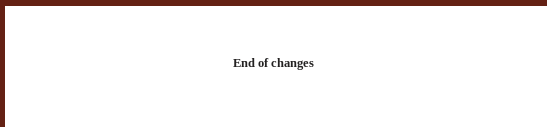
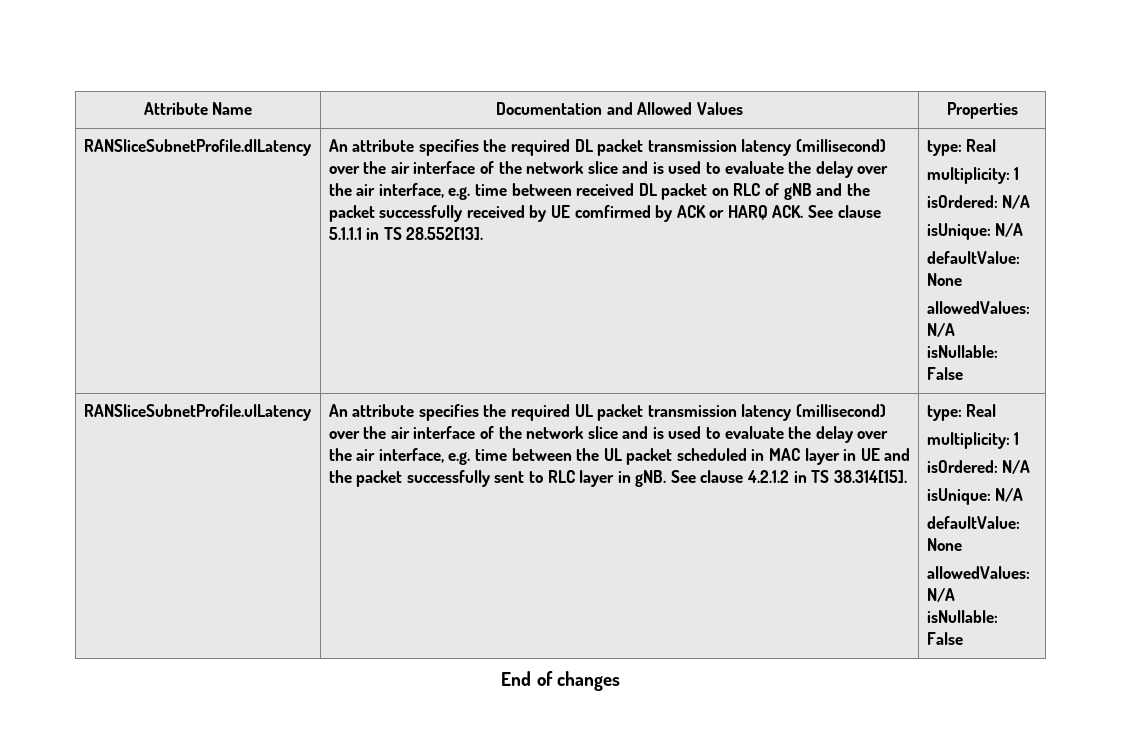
(232, 62) none -> [143,102,253,115] [496,102,743,115] [946,102,1018,119] [83,139,311,156] [328,139,886,156] [328,161,889,178] [328,183,870,200] [328,205,881,222] [328,227,484,240] [926,139,997,156] [926,167,1020,184] [926,195,1031,209] [926,223,1024,240] [926,251,1020,264] [926,273,962,286] [926,301,1030,314] [926,323,955,337] [926,345,998,358] [926,367,963,380] [83,404,311,421] [328,404,886,421] [328,426,889,443] [328,448,911,465] [328,470,907,487] [926,404,997,421] [926,432,1020,449] [926,460,1031,474] [926,488,1024,505] [926,516,1020,529] [926,538,962,551] [926,566,1030,579] [926,588,955,602] [926,610,998,623] [926,632,963,645] Attribute Name | Documentation and Allowed Values | Properties // RANSliceSubnetProfile.dlLatency | An attribute specifies the required DL packet transmission latency (millisecond) over the air interface of the network slice and is used to evaluate the delay over the air interface, e.g. time between received DL packet on RLC of gNB and the packet successfully received by UE comfirmed by ACK or HARQ ACK. See clause 5.1.1.1 in TS 28.552[13]. | type: Real // multiplicity: 1 // isOrdered: N/A // isUnique: N/A // defaultValue: None // allowedValues: N/A // isNullable: False // RANSliceSubnetProfile.ulLatency | An attribute specifies the required UL packet transmission latency (millisecond) over the air interface of the network slice and is used to evaluate the delay over the air interface, e.g. time between the UL packet scheduled in MAC layer in UE and the packet successfully sent to RLC layer in gNB. See clause 4.2.1.2 in TS 38.314[15]. | type: Real // multiplicity: 1 // isOrdered: N/A // isUnique: N/A // defaultValue: None // allowedValues: N/A // isNullable: False //

